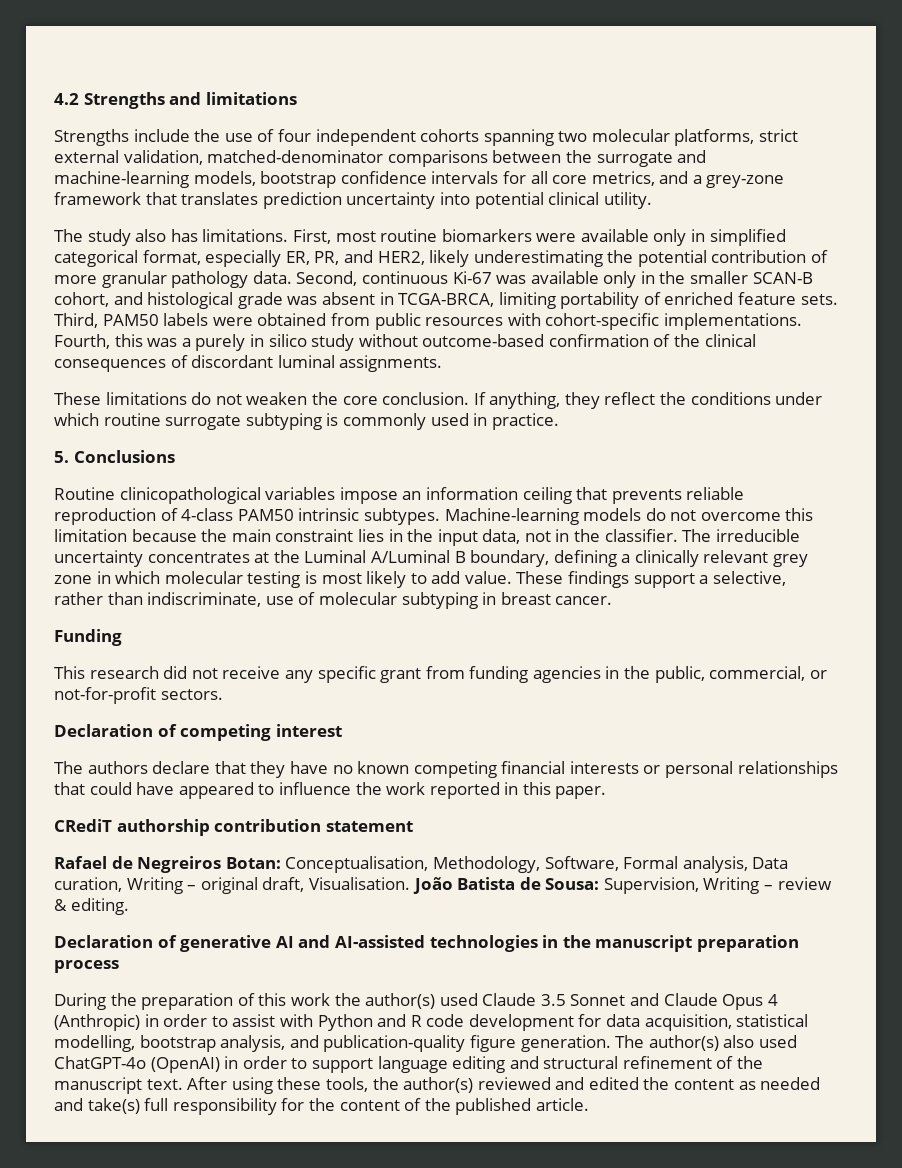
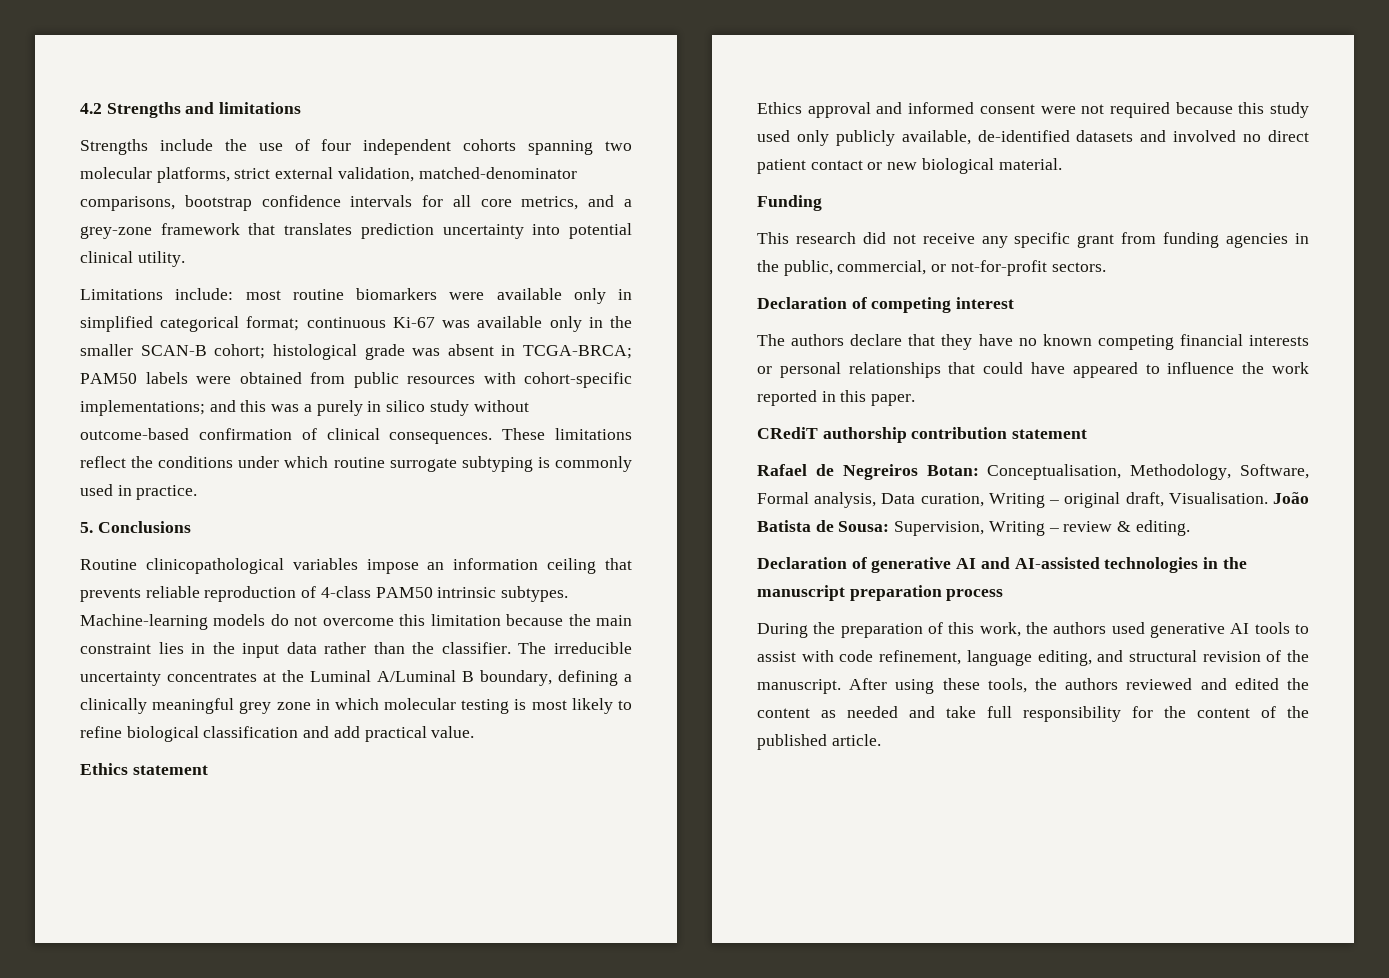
[387,150,707,167] [54,171,256,188] comparisons between the surrogate and machine-learning models, -> [80,196,175,211] comparisons,
[54,229,331,246] The study also has limitations. First, -> [80,288,234,300] Limitations include:
[142,250,829,267] [54,271,358,288] format, especially ER, PR, and HER2, likely underestimating the potential contribution of more granular pathology data. Second, -> [246,316,300,331] format;
[54,292,143,307] cohort, and -> [214,344,266,359] cohort;
[398,292,838,309] [54,313,98,328] TCGA-BRCA, limiting portability of enriched feature sets. Third, -> [523,345,632,359] TCGA-BRCA;
[663,313,802,330] [54,334,110,349] implementations. Fourth, -> [80,400,236,416] implementations; and
[674,334,756,347] [54,355,443,372] [54,392,600,409] the clinical consequences of discordant luminal assignments. // These limitations do not weaken the core conclusion. If anything, they -> [326,428,632,444] clinical consequences. These limitations
[482,529,570,544] data, not in -> [286,642,405,654] data rather than
[703,550,769,563] relevant -> [152,698,235,714] meaningful
[431,571,786,588] [54,592,613,609] add value. These findings support a selective, rather than indiscriminate, use of molecular subtyping in breast cancer. -> [80,726,475,742] [80,763,208,775] [757,102,1309,118] [757,130,1309,146] [757,158,1062,174] refine biological classification and add practical value. // Ethics statement // Ethics approval and informed consent were not required because this study used only publicly available, de-identified datasets and involved no direct patient contact or new biological material.
[290,993,778,1010] [54,1014,809,1031] [54,1035,797,1052] [54,1056,506,1073] work the author(s) used Claude 3.5 Sonnet and Claude Opus 4 (Anthropic) in order to assist with Python and R code development for data acquisition, statistical modelling, bootstrap analysis, and publication-quality figure generation. The author(s) also used ChatGPT-4o (OpenAI) in order to support language editing -> [979,622,1309,638] [757,650,1092,666] work, the authors used generative AI tools to assist with code refinement, language editing,
[622,1056,764,1069] [54,1077,183,1094] refinement of the manuscript text. -> [1202,650,1309,662] [757,679,841,694] revision of the manuscript.
[403,1077,474,1093] author(s) -> [1065,678,1119,690] authors
[87,1098,140,1114] take(s) -> [946,706,976,718] take

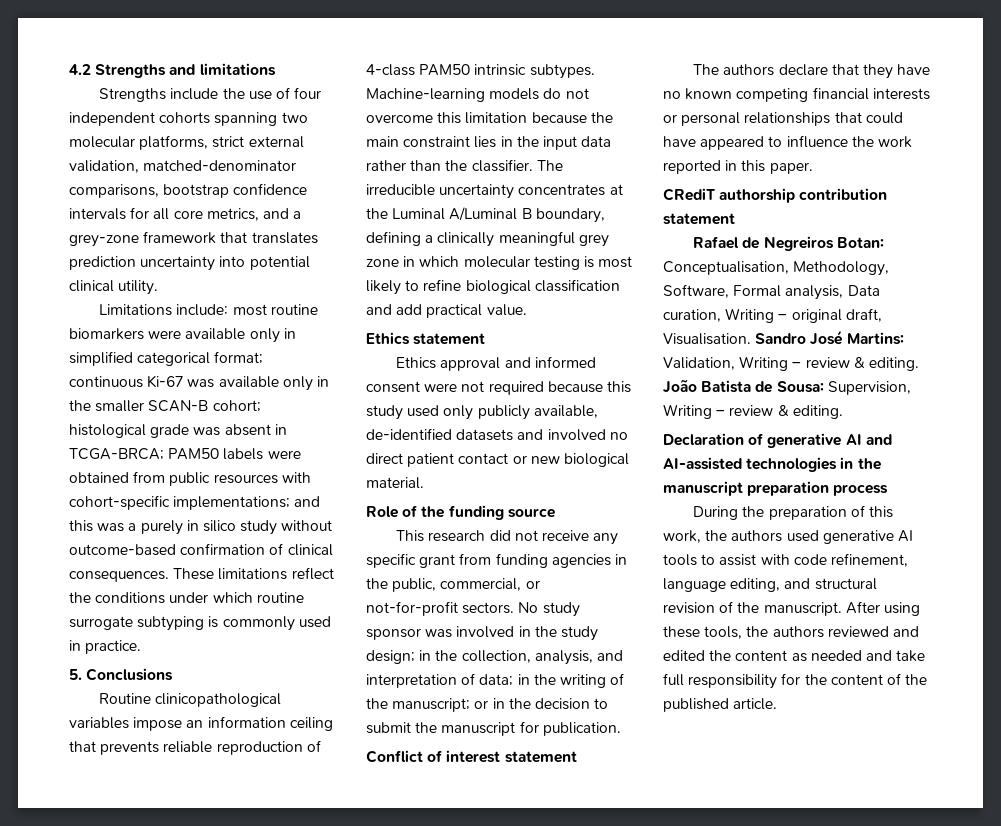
[757,195,822,211] Funding -> [366,505,555,520] Role of the funding source
[757,297,952,313] // Declaration of competing -> [518,602,580,617] [366,626,598,641] [366,650,623,665] [366,673,625,688] [366,698,609,712] [366,721,621,736] [366,750,443,763] No study sponsor was involved in the study design; in the collection, analysis, and interpretation of data; in the writing of the manuscript; or in the decision to submit the manuscript for publication. // Conflict of
(1015, 303) none -> [504,751,577,763] statement
(1268, 498) none -> [755,330,904,345] [663,356,919,371] Sandro José Martins: Validation, Writing – review & editing.

